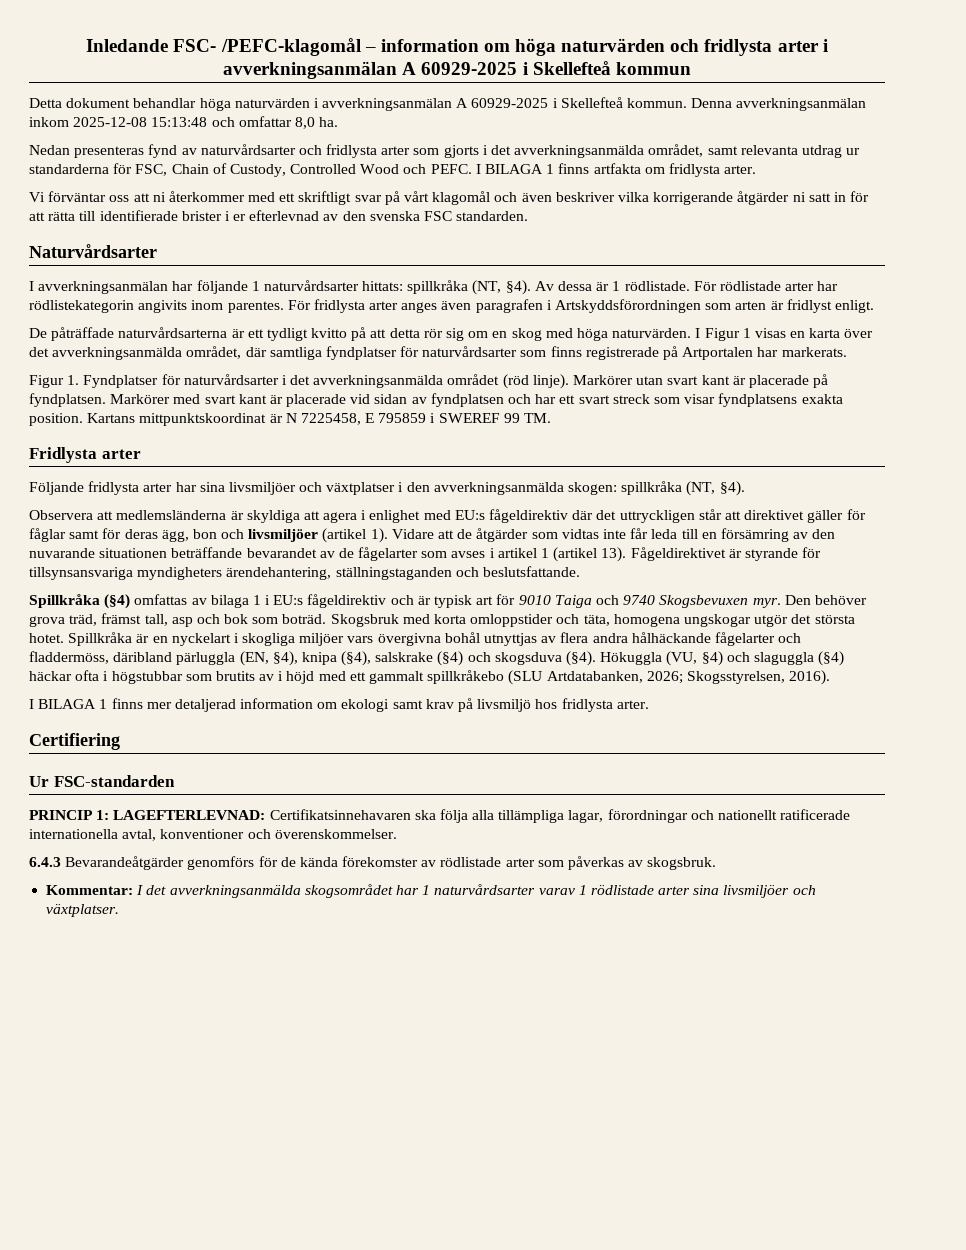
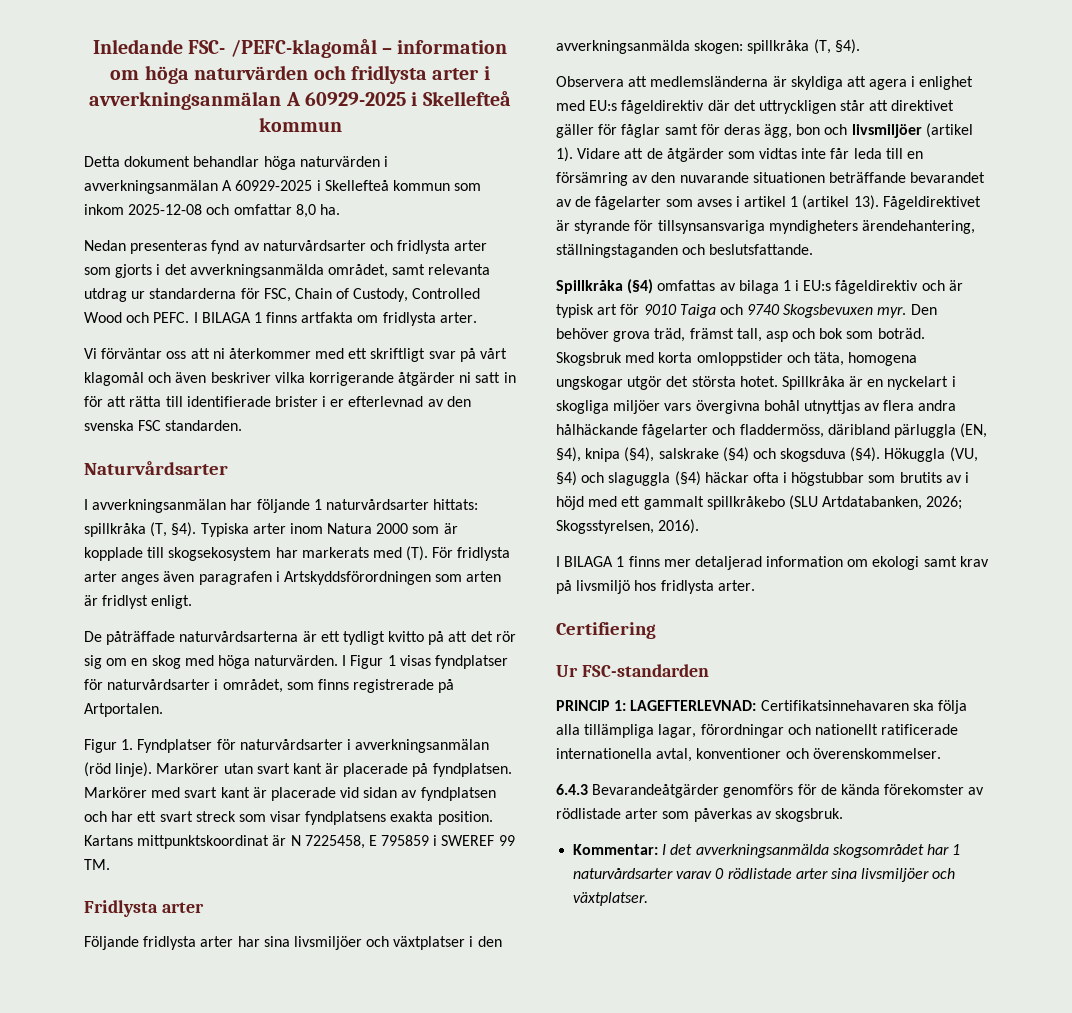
[627,98,867,111] kommun. Denna avverkningsanmälan -> [392,180,482,191] kommun som
[151,117,208,127] 15:13:48 -> (203, 209) none
[472,280,839,295] [29,300,284,313] (NT, §4). Av dessa är 1 rödlistade. För rödlistade arter har rödlistekategorin angivits inom parentes. -> [150,522,458,537] [84,546,429,561] (T, §4). Typiska arter inom Natura 2000 som är kopplade till skogsekosystem har markerats med (T).
[389,328,420,338] detta -> [470,631,493,642] det
[790,328,874,338] [29,346,322,360] en karta över det avverkningsanmälda området, där samtliga -> (431, 660) none
(518, 351) none -> [214,679,283,693] i området,
[682,347,847,360] Artportalen har markerats. -> [84,703,163,717] Artportalen.
[290,374,500,388] det avverkningsanmälda området -> [355,739,490,753] avverkningsanmälan
[686,481,716,496] (NT, -> [813,39,831,54] (T,
[578,885,587,895] 1 -> [715,868,725,879] 0

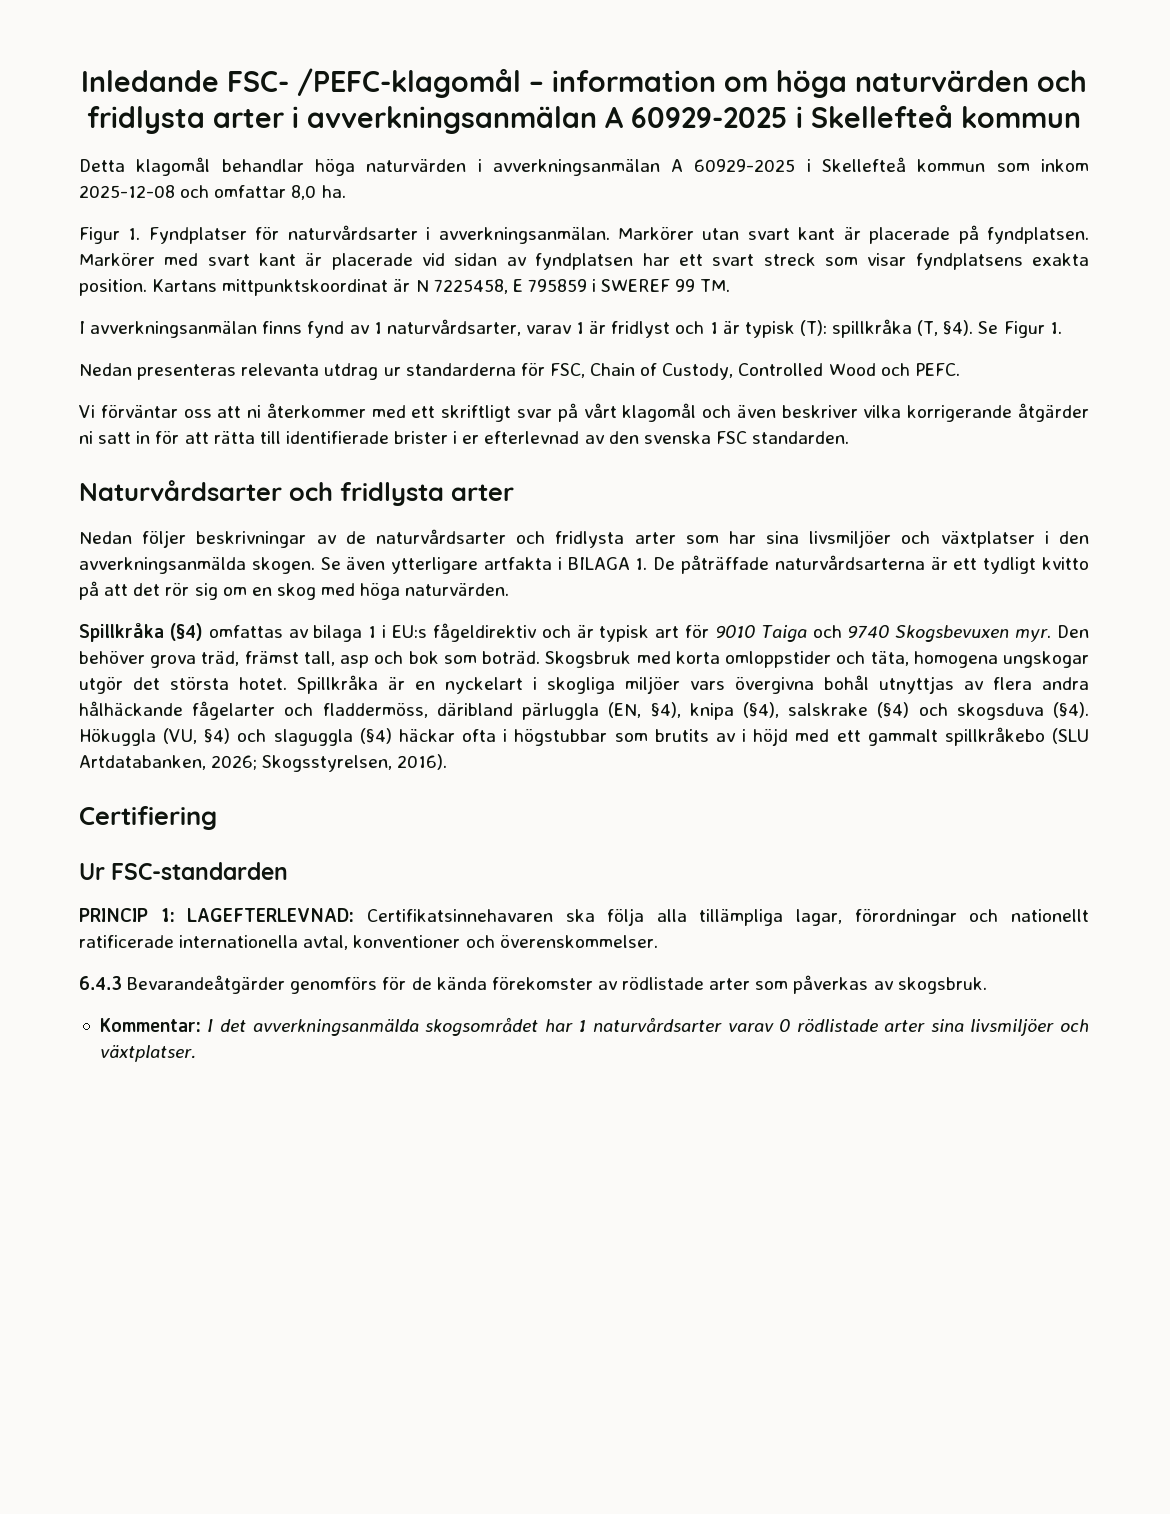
[124,156,191,167] dokument -> [136,157,211,176] klagomål
[84,240,488,254] [84,264,426,278] Nedan presenteras fynd av naturvårdsarter och fridlysta arter som gjorts i det avverkningsanmälda området, samt -> [79,225,1090,244] [79,252,1090,270] [79,279,731,296] [79,319,1062,338] [79,363,237,380] Figur 1. Fyndplatser för naturvårdsarter i avverkningsanmälan. Markörer utan svart kant är placerade på fyndplatsen. Markörer med svart kant är placerade vid sidan av fyndplatsen har ett svart streck som visar fyndplatsens exakta position. Kartans mittpunktskoordinat är N 7225458, E 795859 i SWEREF 99 TM. // I avverkningsanmälan finns fynd av 1 naturvårdsarter, varav 1 är fridlyst och 1 är typisk (T): spillkråka (T, §4). Se Figur 1. // Nedan presenteras
[193,312,477,326] I BILAGA 1 finns artfakta om fridlysta arter. -> (960, 369) none
[84,499,479,513] [84,522,458,537] [84,546,511,561] [84,571,502,585] [84,595,193,609] // I avverkningsanmälan har följande 1 naturvårdsarter hittats: spillkråka (T, §4). Typiska arter inom Natura 2000 som är kopplade till skogsekosystem har markerats med (T). För fridlysta arter anges även paragrafen i Artskyddsförordningen som arten är fridlyst enligt. // -> [289,482,514,506] [79,529,1089,548] [79,557,648,574] och fridlysta arter // Nedan följer beskrivningar av de naturvårdsarter och fridlysta arter som har sina livsmiljöer och växtplatser i den avverkningsanmälda skogen. Se även ytterligare artfakta i BILAGA 1.
[342,655,509,669] [84,679,455,693] [84,703,163,717] [84,739,490,753] [84,762,512,777] [84,787,496,801] [84,811,493,825] [84,835,515,849] [84,859,110,870] [84,900,204,917] [84,936,502,950] [556,39,860,54] [556,76,974,90] [556,100,955,114] [556,123,973,138] [556,147,924,162] [556,172,986,186] [556,195,981,210] [556,220,975,234] [556,244,814,258] I Figur 1 visas fyndplatser för naturvårdsarter i området, som finns registrerade på Artportalen. // Figur 1. Fyndplatser för naturvårdsarter i avverkningsanmälan (röd linje). Markörer utan svart kant är placerade på fyndplatsen. Markörer med svart kant är placerade vid sidan av fyndplatsen och har ett svart streck som visar fyndplatsens exakta position. Kartans mittpunktskoordinat är N 7225458, E 795859 i SWEREF 99 TM. // Fridlysta arter // Följande fridlysta arter har sina livsmiljöer och växtplatser i den avverkningsanmälda skogen: spillkråka (T, §4). // Observera att medlemsländerna är skyldiga att agera i enlighet med EU:s fågeldirektiv där det uttryckligen står att direktivet gäller för fåglar samt för deras ägg, bon och livsmiljöer (artikel 1). Vidare att de åtgärder som vidtas inte får leda till en försämring av den nuvarande situationen beträffande bevarandet av de fågelarter som avses i artikel 1 (artikel 13). Fågeldirektivet är styrande för tillsynsansvariga myndigheters ärendehantering, ställningstaganden och beslutsfattande. -> (510, 589) none
[556,556,989,570] [556,580,755,594] // I BILAGA 1 finns mer detaljerad information om ekologi samt krav på livsmiljö hos fridlysta arter. -> (448, 762) none

